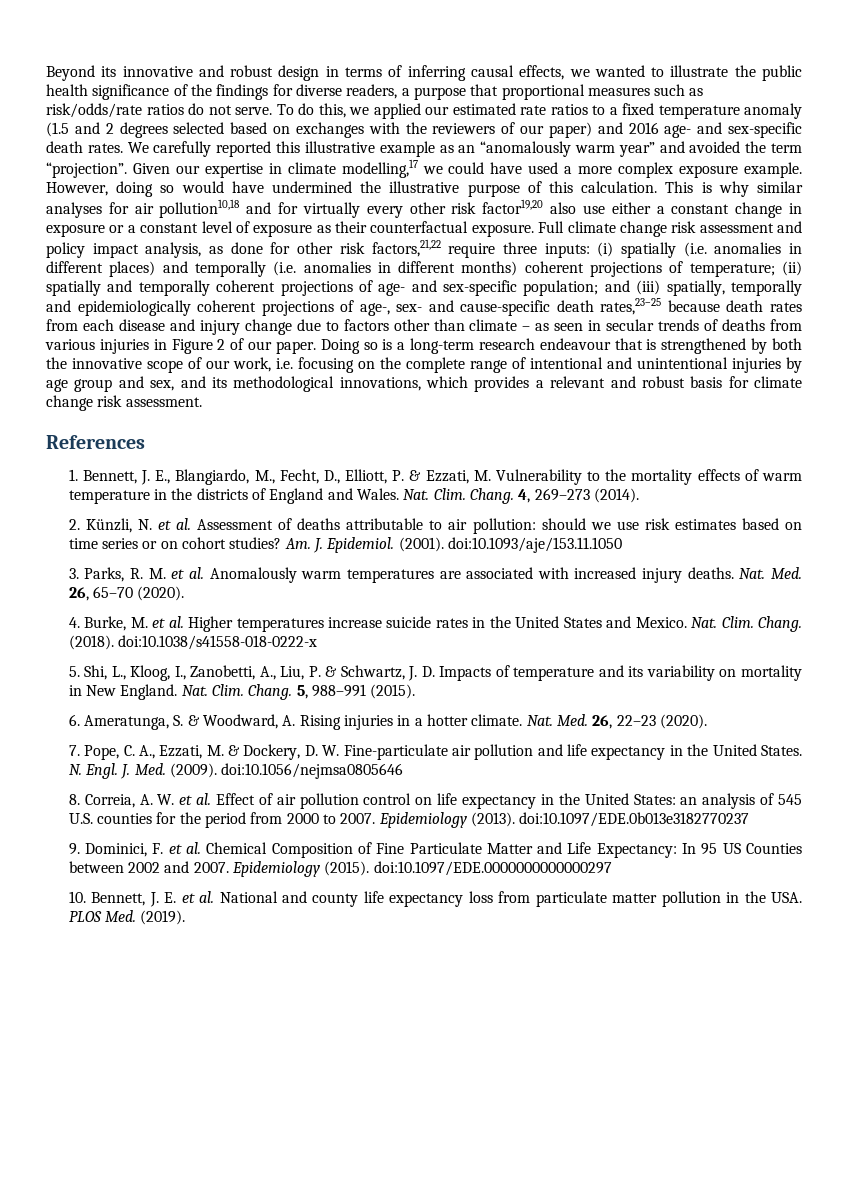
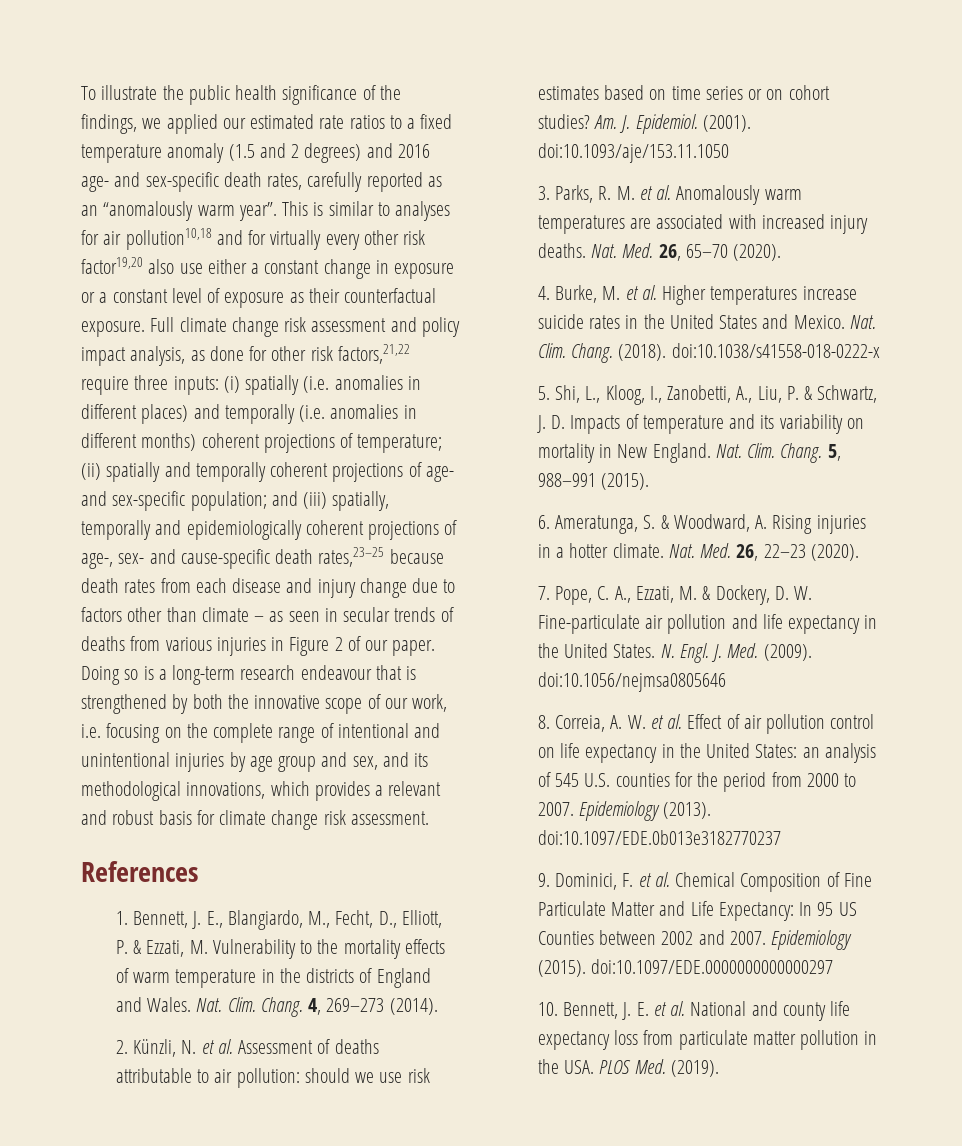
[46,65,665,81] Beyond its innovative and robust design in terms of inferring causal effects, we wanted to -> [81,86,96,100] To
[216,84,704,100] [46,103,346,118] findings for diverse readers, a purpose that proportional measures such as risk/odds/rate ratios do not serve. To do this, -> [81,114,137,134] findings,
[119,122,592,138] degrees selected based on exchanges with the reviewers of our paper) -> [304,143,362,163] degrees)
[87,141,802,157] [46,159,803,178] [46,181,804,197] rates. We carefully reported this illustrative example as an “anomalously warm year” and avoided the term “projection”. Given our expertise in climate modelling,17 we could have used a more complex exposure example. However, doing so would have undermined the illustrative purpose of this calculation. This is why similar -> [267,172,442,192] [81,201,390,221] rates, carefully reported as an “anomalously warm year”. This is similar to

